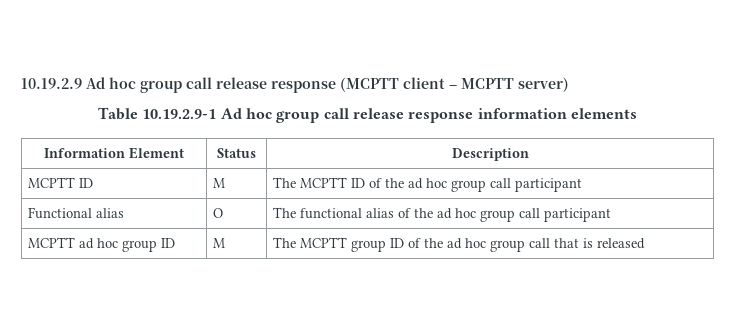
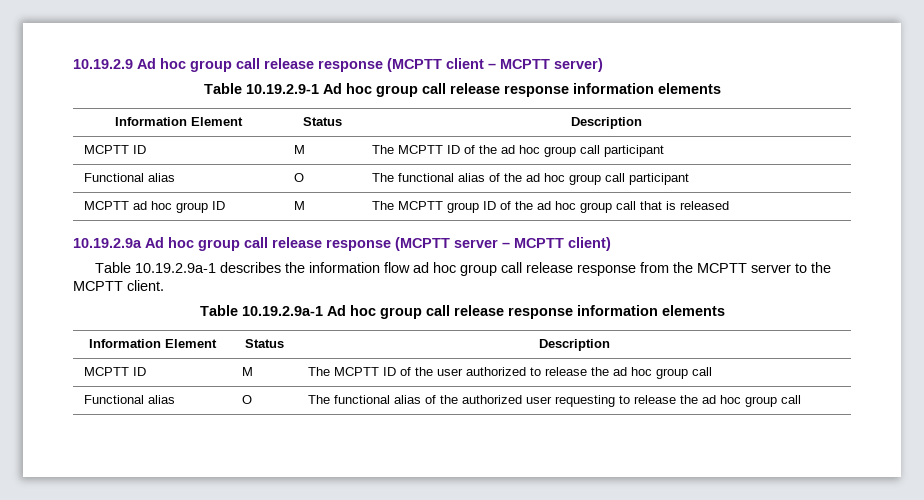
(645, 243) none -> [73,237,611,251] [94,262,831,276] [73,280,164,291] [199,305,725,319] [89,339,217,348] [245,339,284,348] [538,339,610,351] [84,367,147,376] [242,367,254,376] [308,367,713,379] [84,395,176,404] [242,395,253,404] [308,395,802,407] // 10.19.2.9a Ad hoc group call release response (MCPTT server – MCPTT client) // Table 10.19.2.9a-1 describes the information flow ad hoc group call release response from the MCPTT server to the MCPTT client. // Table 10.19.2.9a-1 Ad hoc group call release response information elements // Information Element | Status | Description // MCPTT ID | M | The MCPTT ID of the user authorized to release the ad hoc group call // Functional alias | O | The functional alias of the authorized user requesting to release the ad hoc group call

